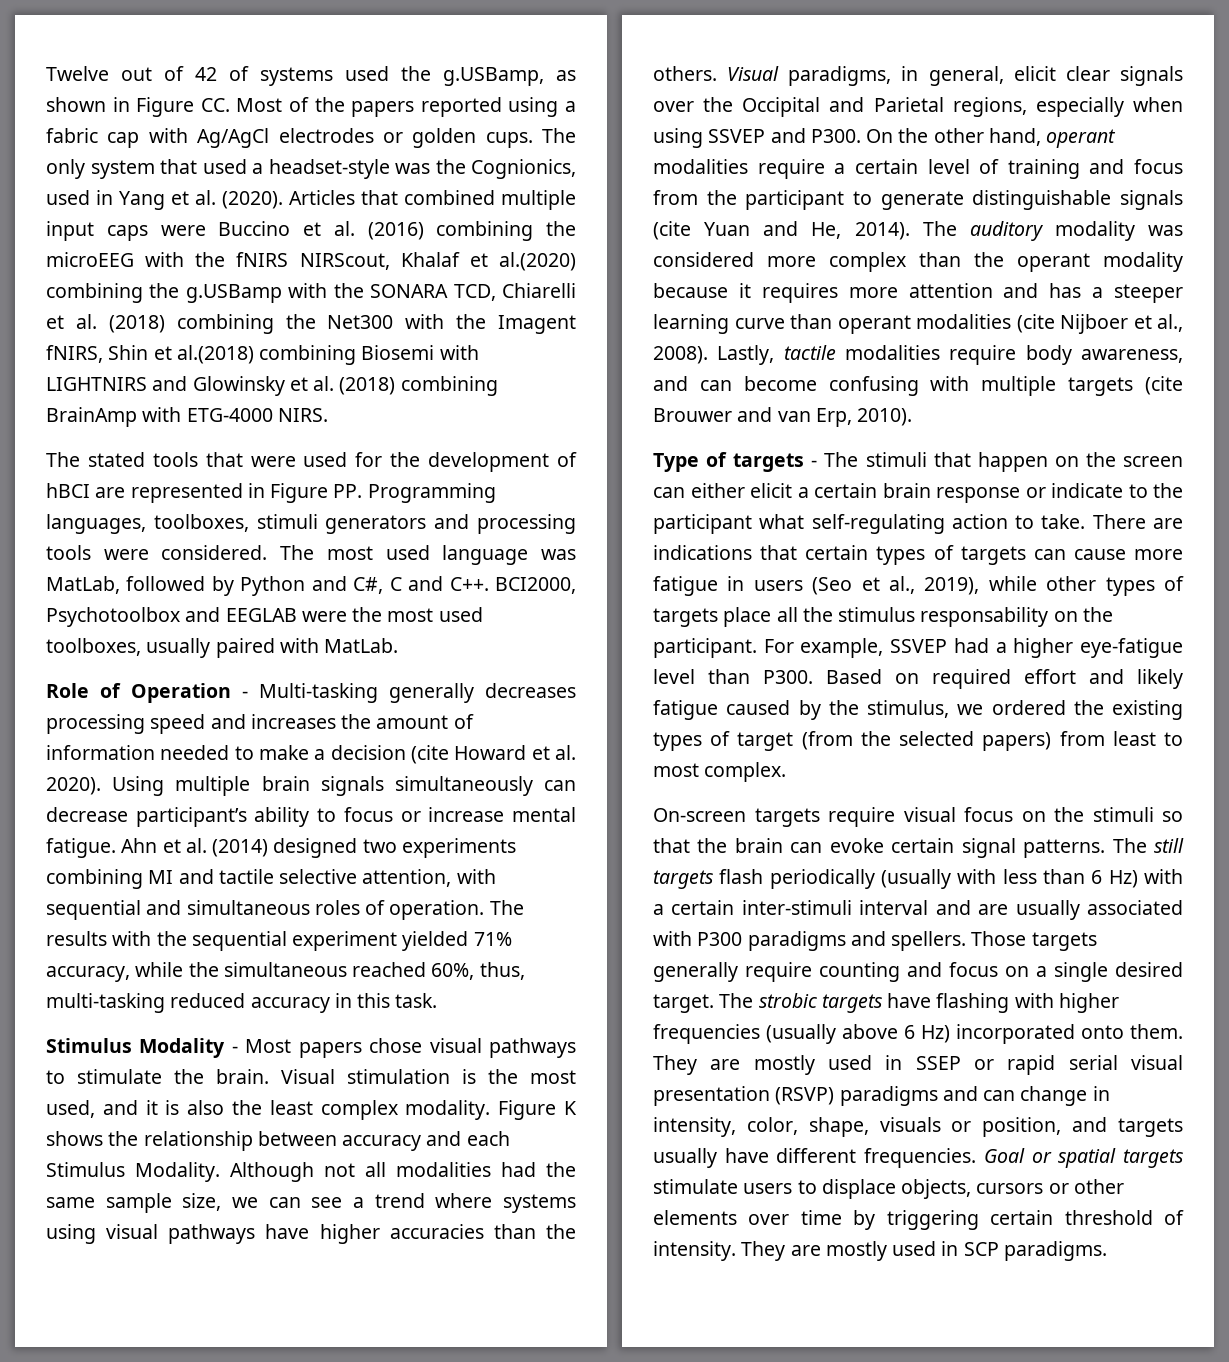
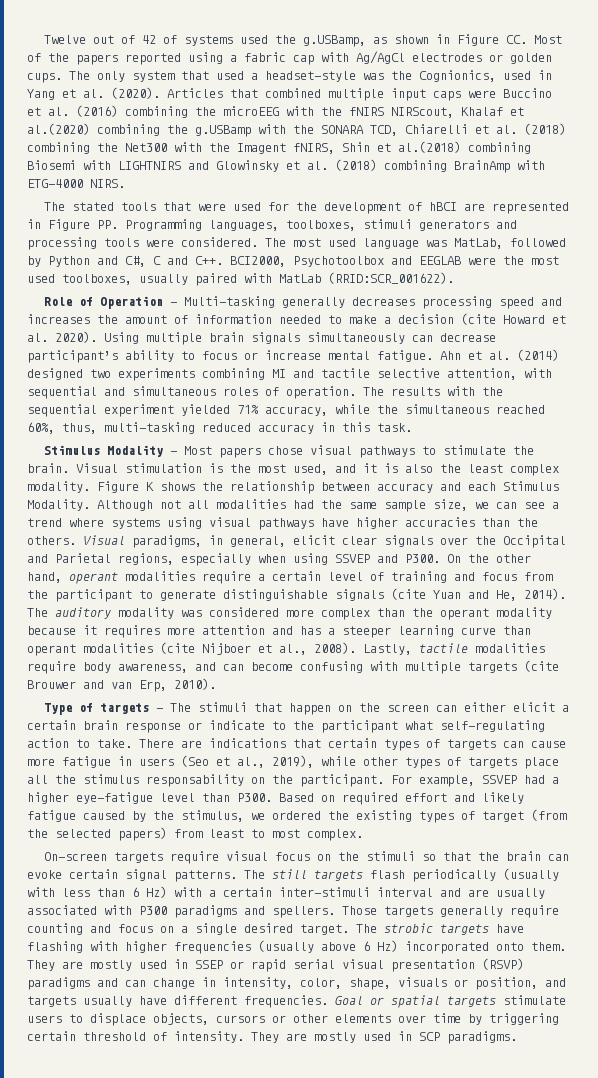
[324,638,399,653] MatLab. -> [279,272,454,284] MatLab (RRID:SCR_001622).

